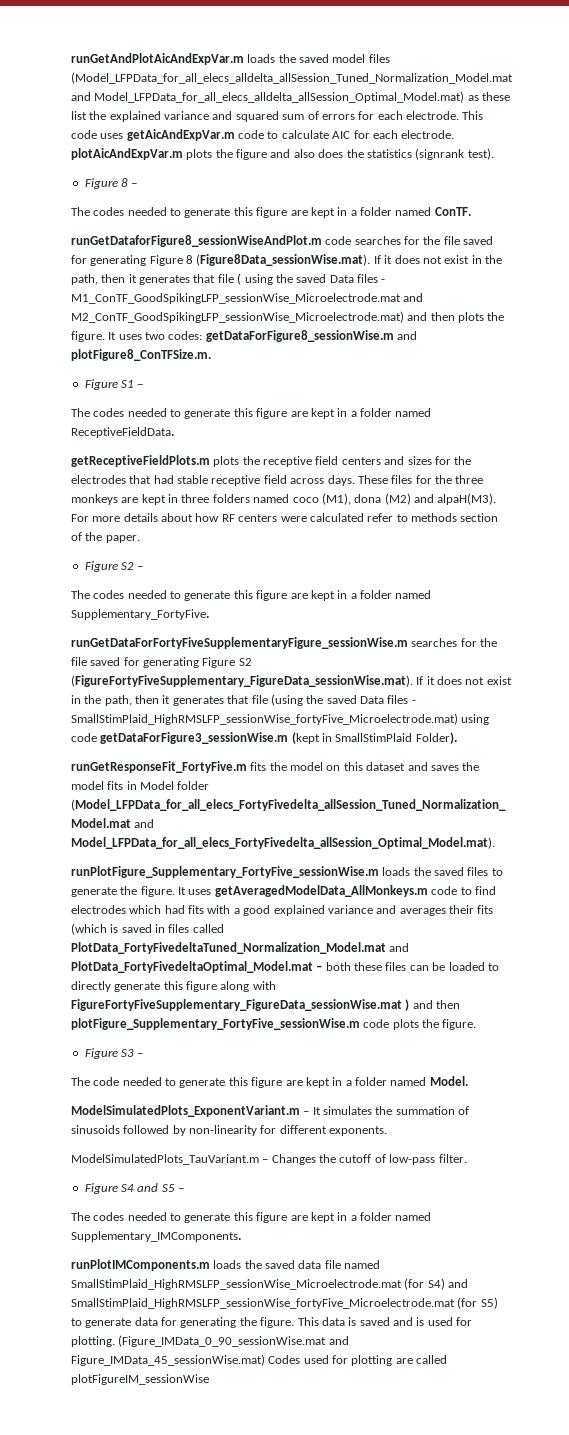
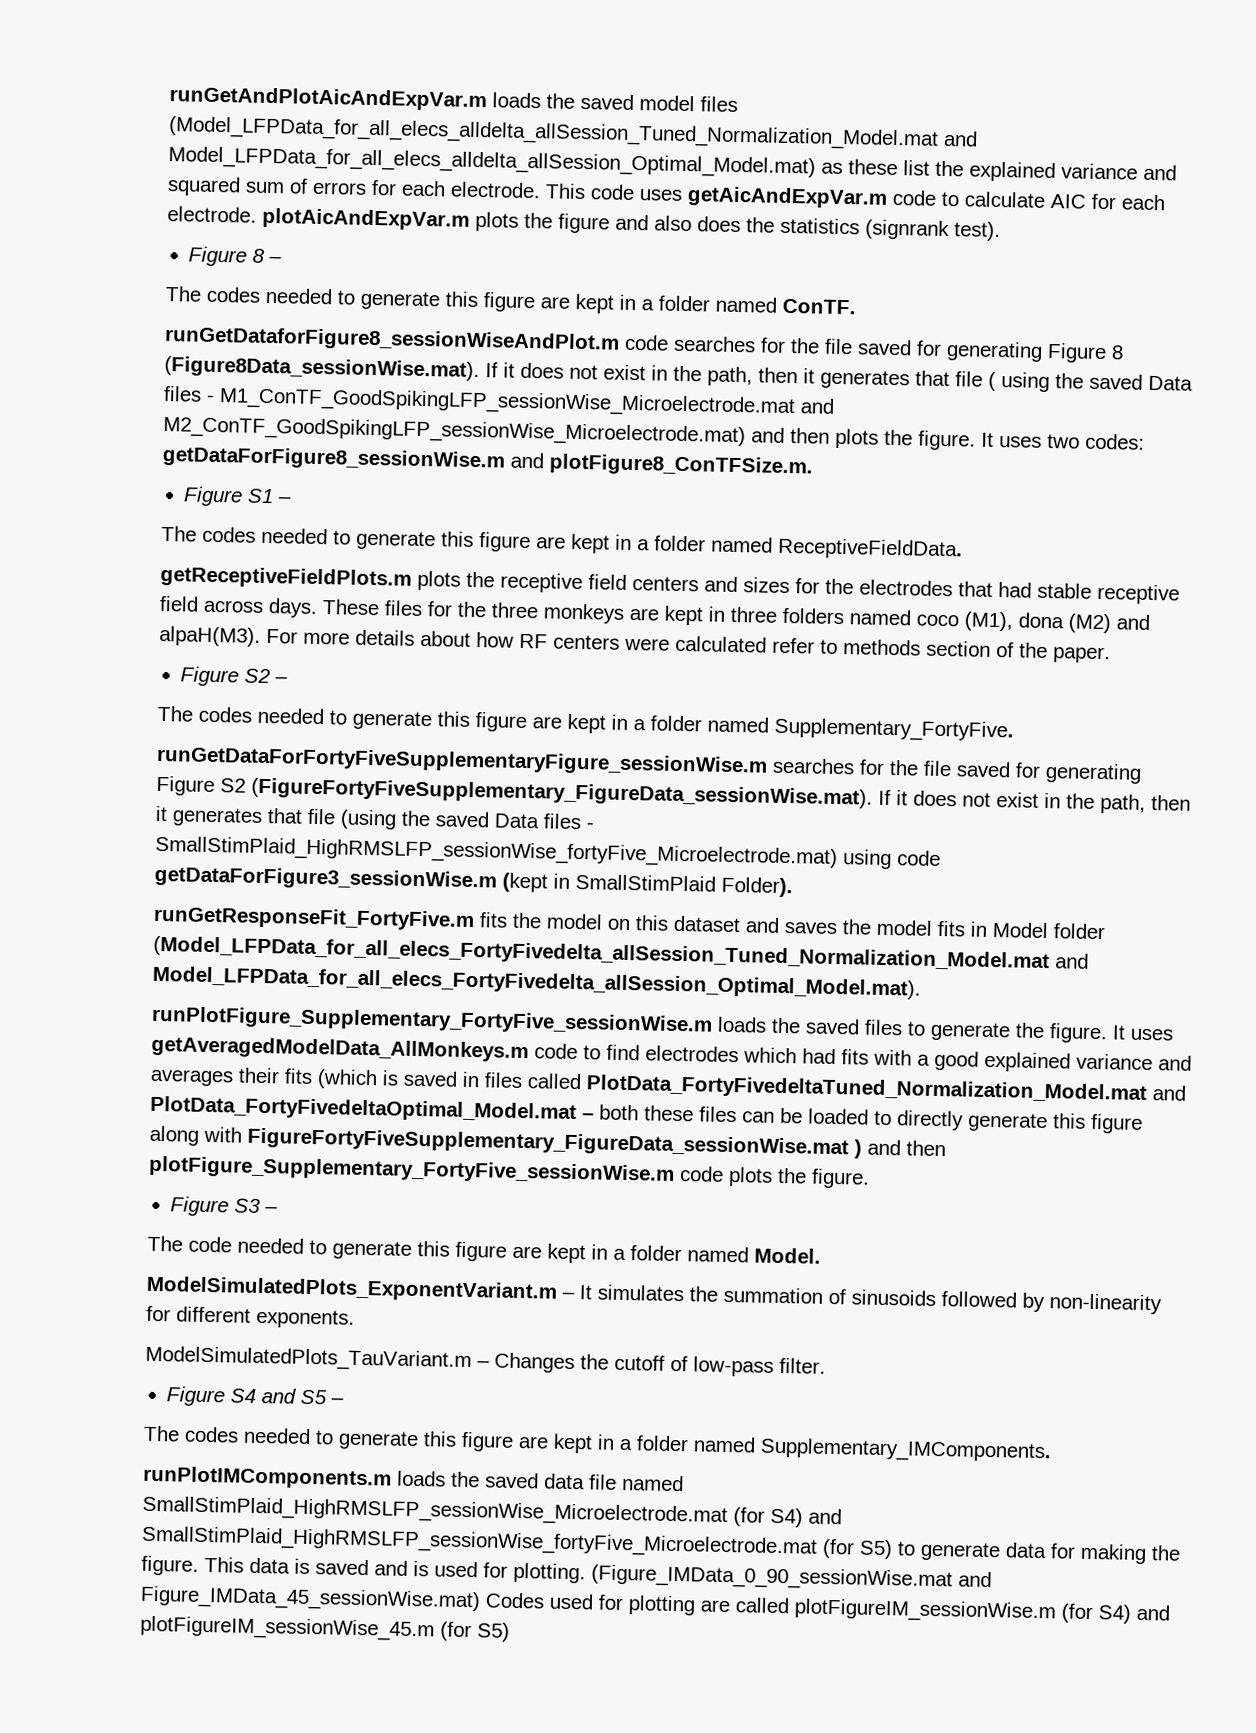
[180,1317,237,1328] generating -> [1079,1543,1147,1565] making
[70,1374,209,1385] plotFigureIM_sessionWise -> [793,1598,1170,1624] [139,1615,510,1642] plotFigureIM_sessionWise.m (for S4) and plotFigureIM_sessionWise_45.m (for S5)

